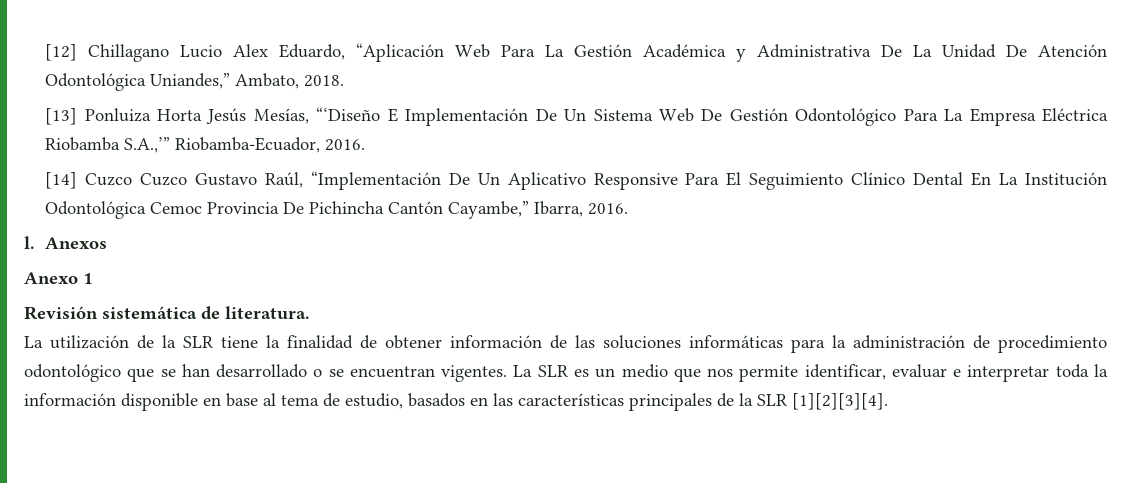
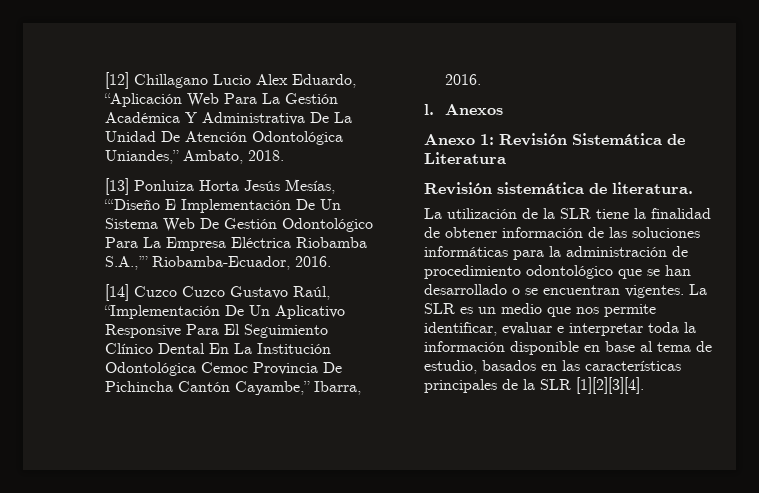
[736,49,747,62] y -> [184,112,197,123] Y
[83,273,93,284] 1 -> [480,133,685,146] [424,152,506,164] 1: Revisión Sistemática de Literatura

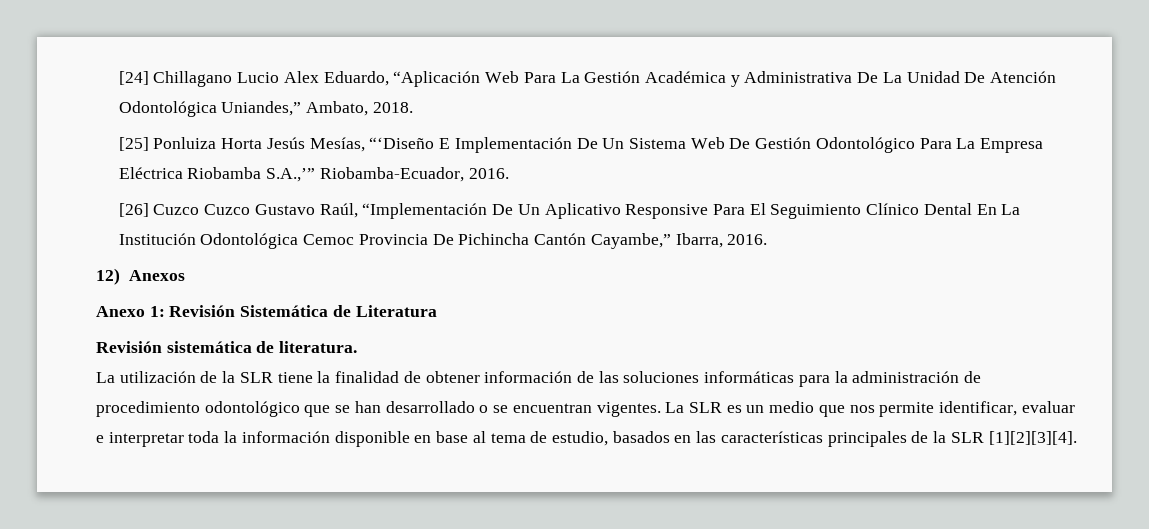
[104,72,129,89] [12] -> [118,71,149,85] [24]
[184,112,197,123] Y -> [730,75,740,87] y
[104,178,129,195] [13] -> [118,137,149,151] [25]
[104,284,129,301] [14] -> [118,203,149,217] [26]
[424,104,434,115] l. -> [96,268,120,285] 12)

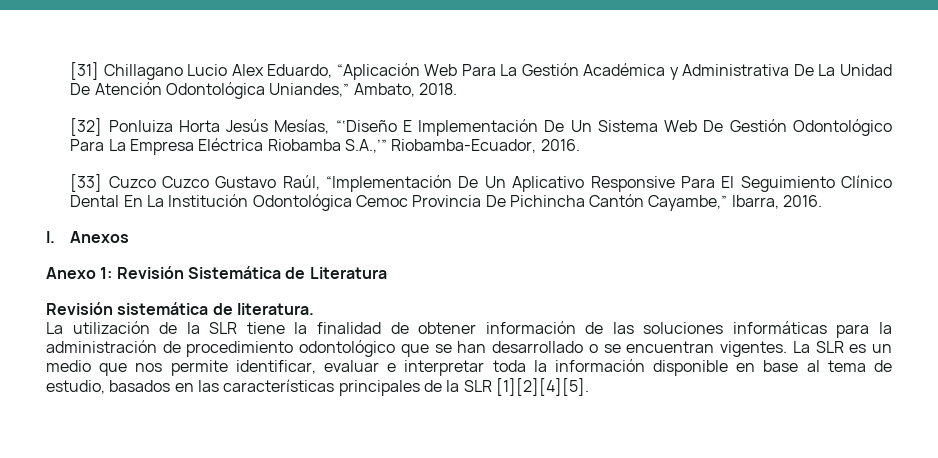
[118,71,149,85] [24] -> [70,62,100,80] [31]
[118,137,149,151] [25] -> [70,118,103,136] [32]
[118,203,149,217] [26] -> [70,174,103,192] [33]
[96,268,120,285] 12) -> [46,231,55,243] l.
[988,431,1077,445] [1][2][3][4]. -> [495,378,589,396] [1][2][4][5].

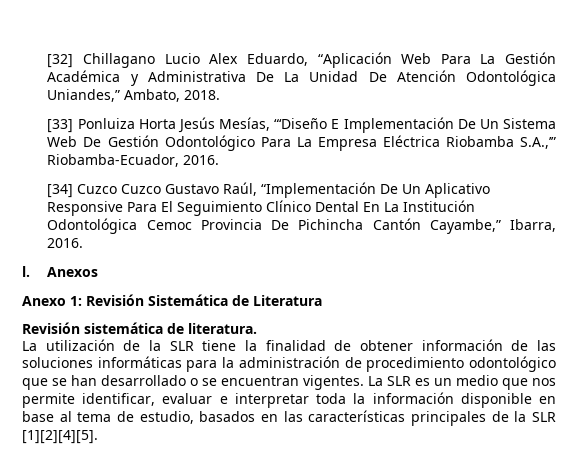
[70,62,100,80] [31] -> [47,54,74,68] [32]
[70,118,103,136] [32] -> [47,119,74,133] [33]
[70,174,103,192] [33] -> [47,184,74,198] [34]

